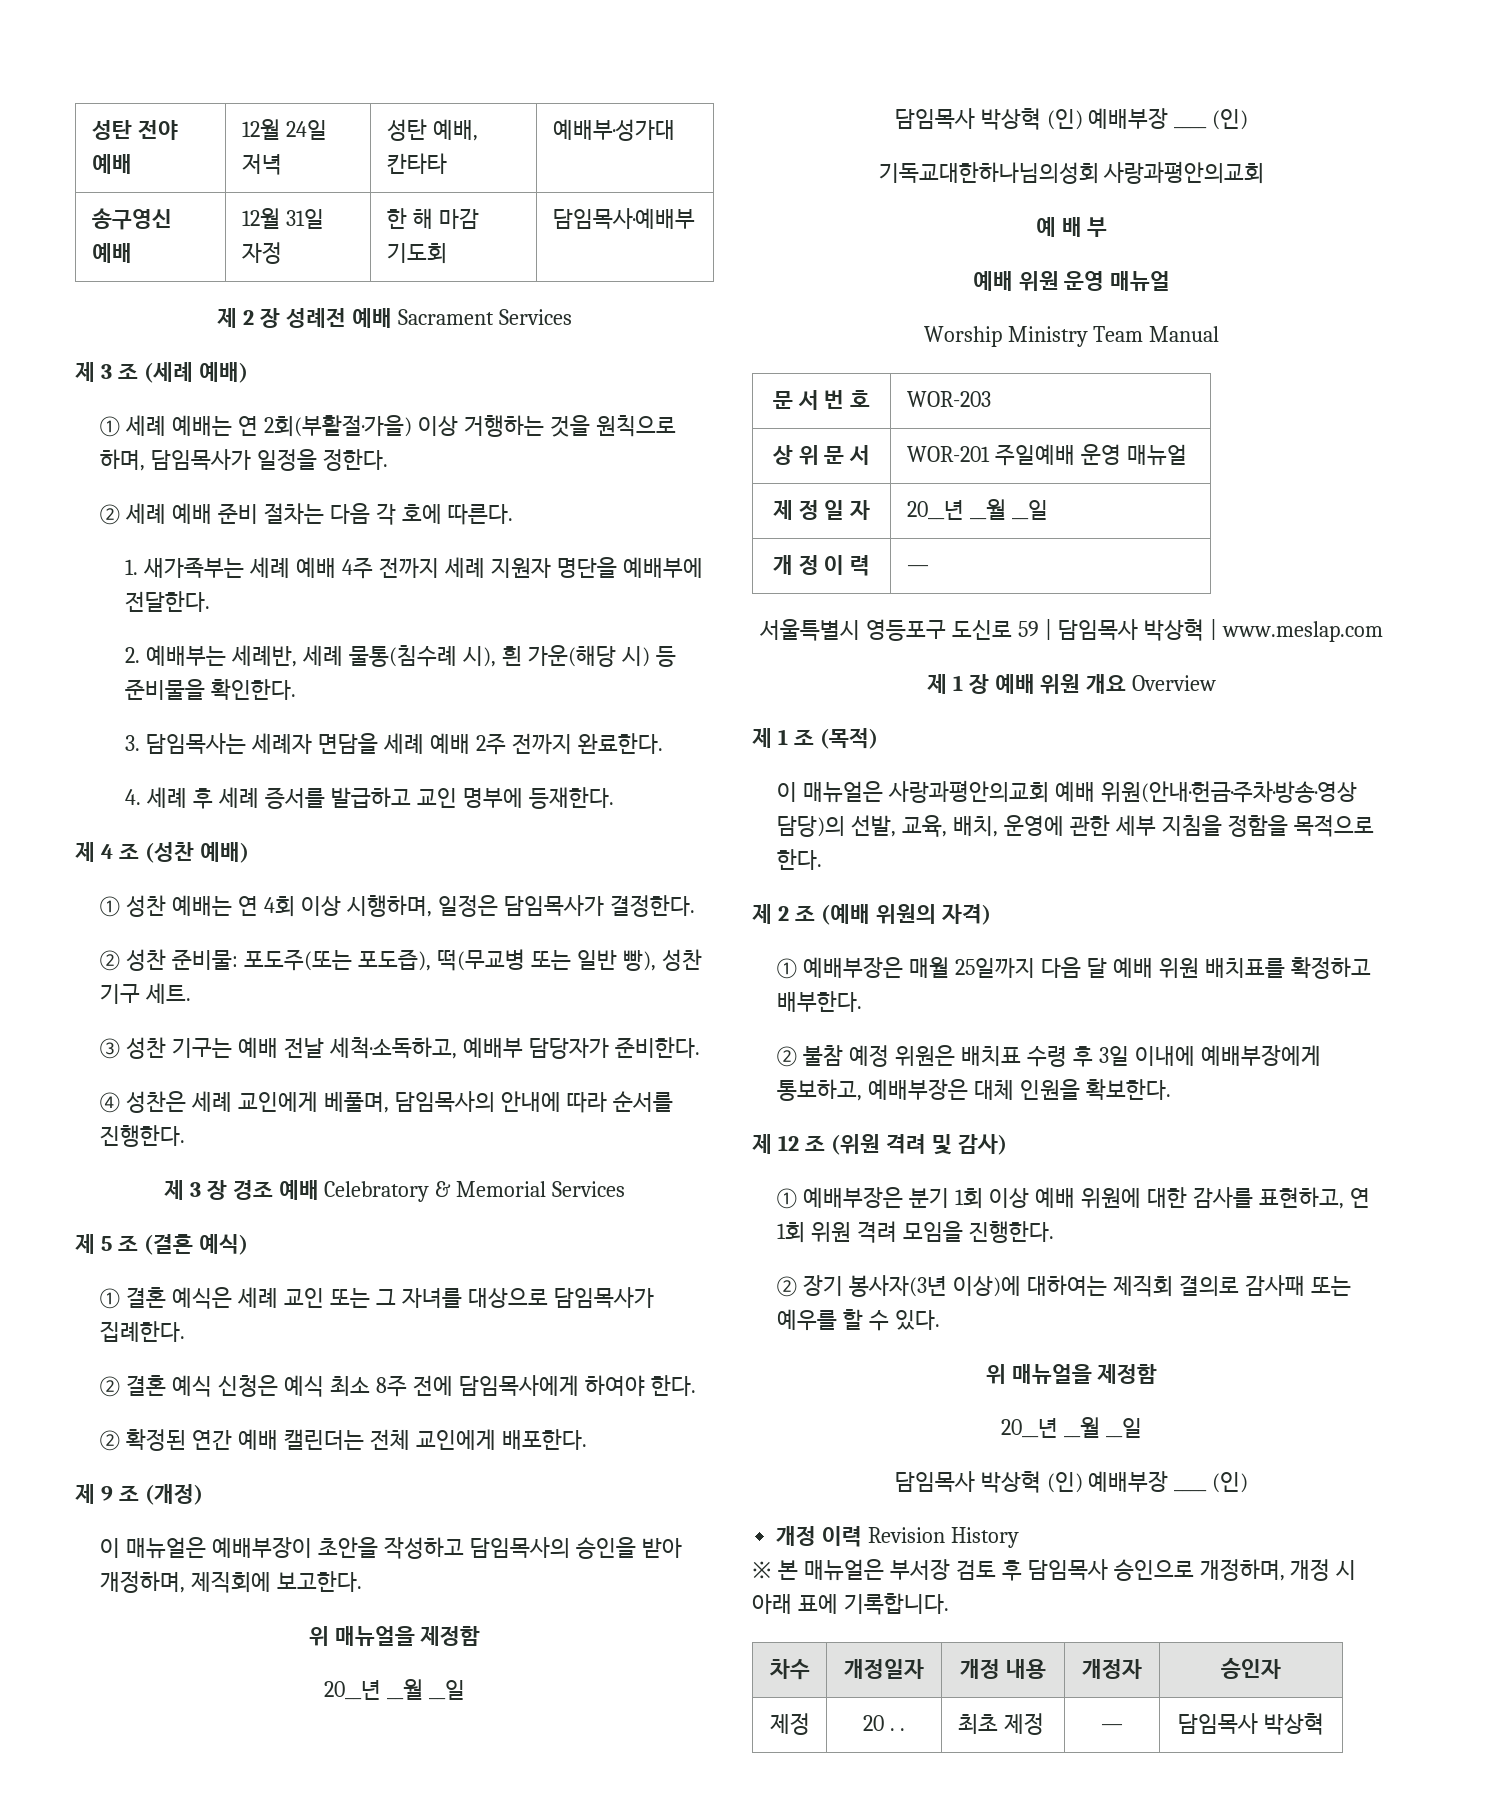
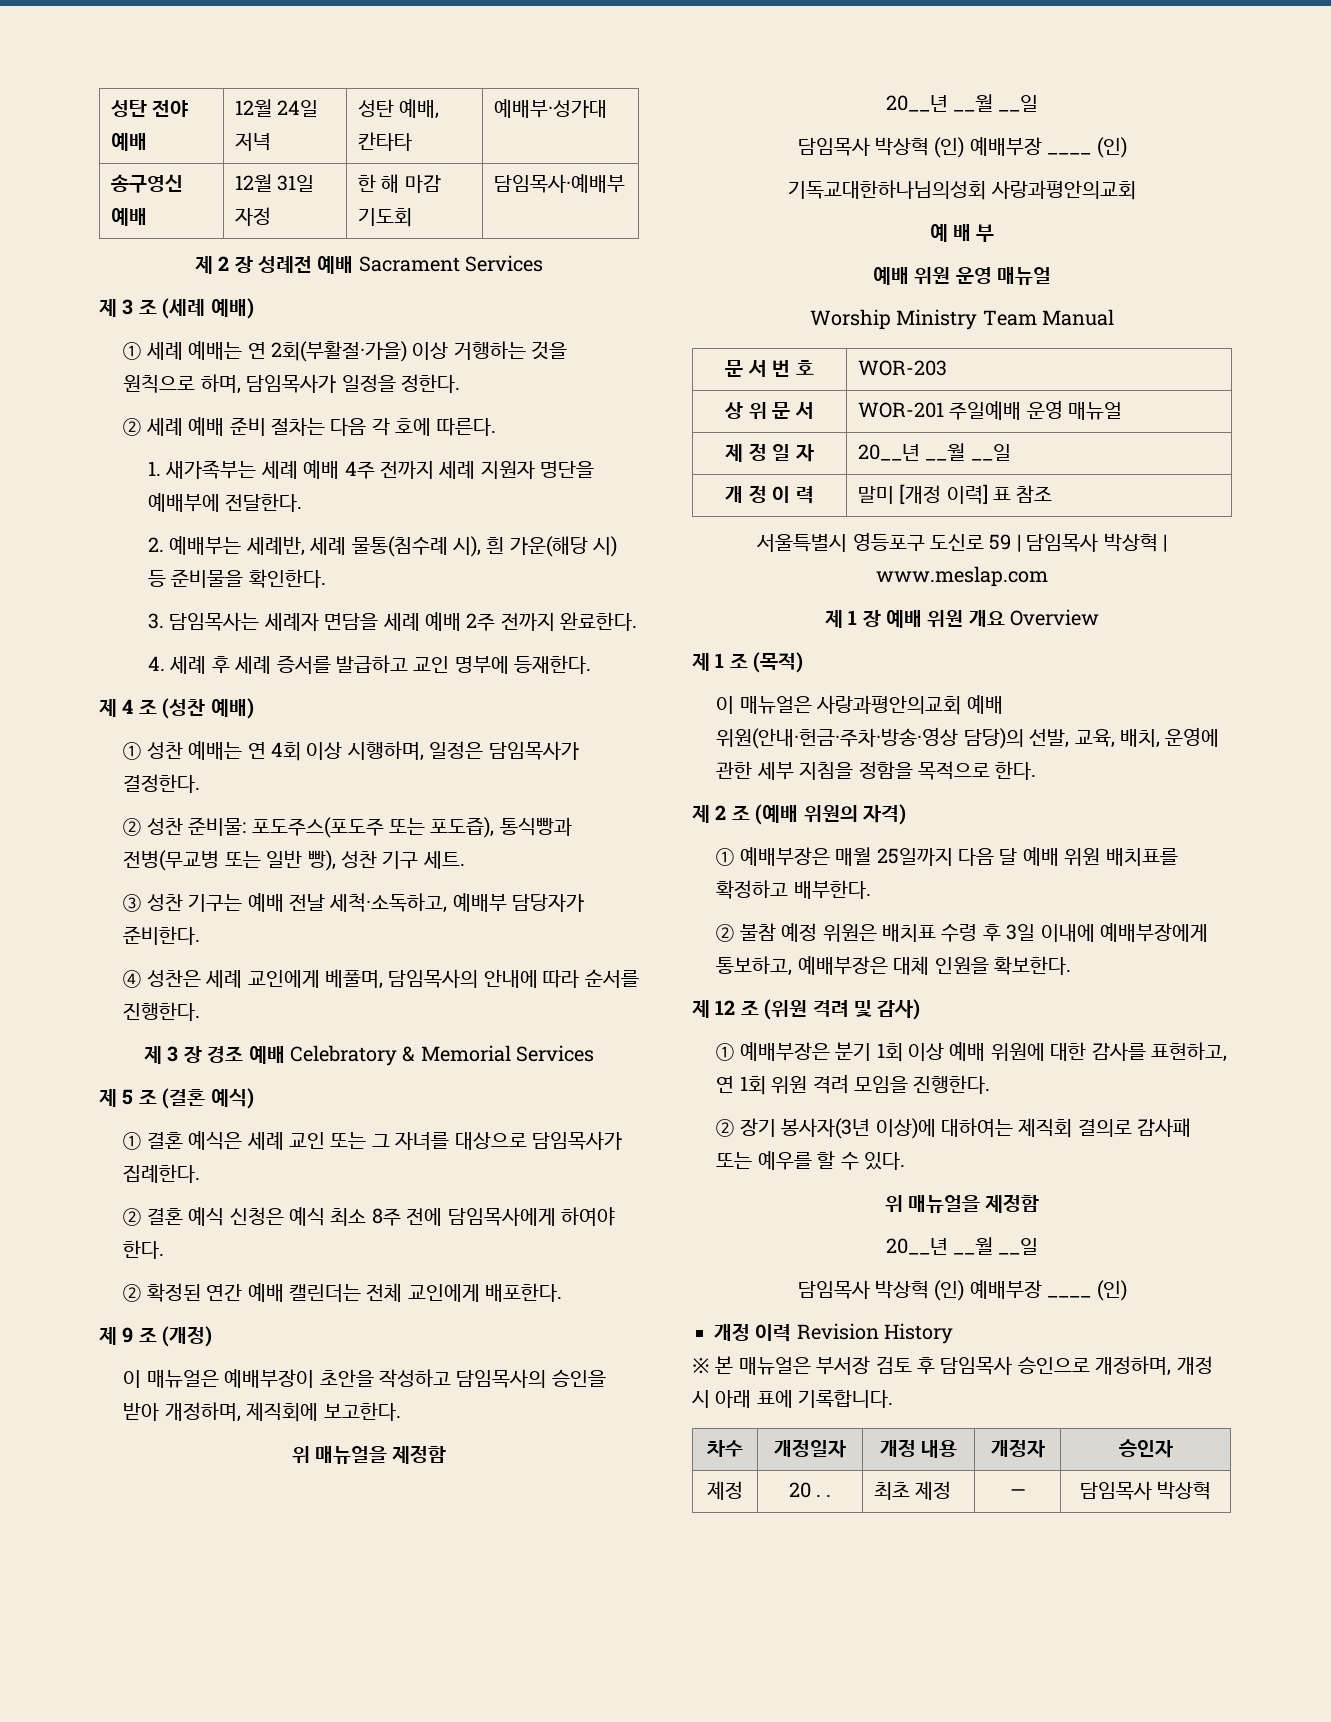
[243,949,525,971] 포도주(또는 포도즙), 떡(무교병 -> [251,817,572,838] [123,850,220,871] 포도주스(포도주 또는 포도즙), 통식빵과 전병(무교병
[906,565,929,572] — -> [857,484,1053,505] 말미 [개정 이력] 표 참조

